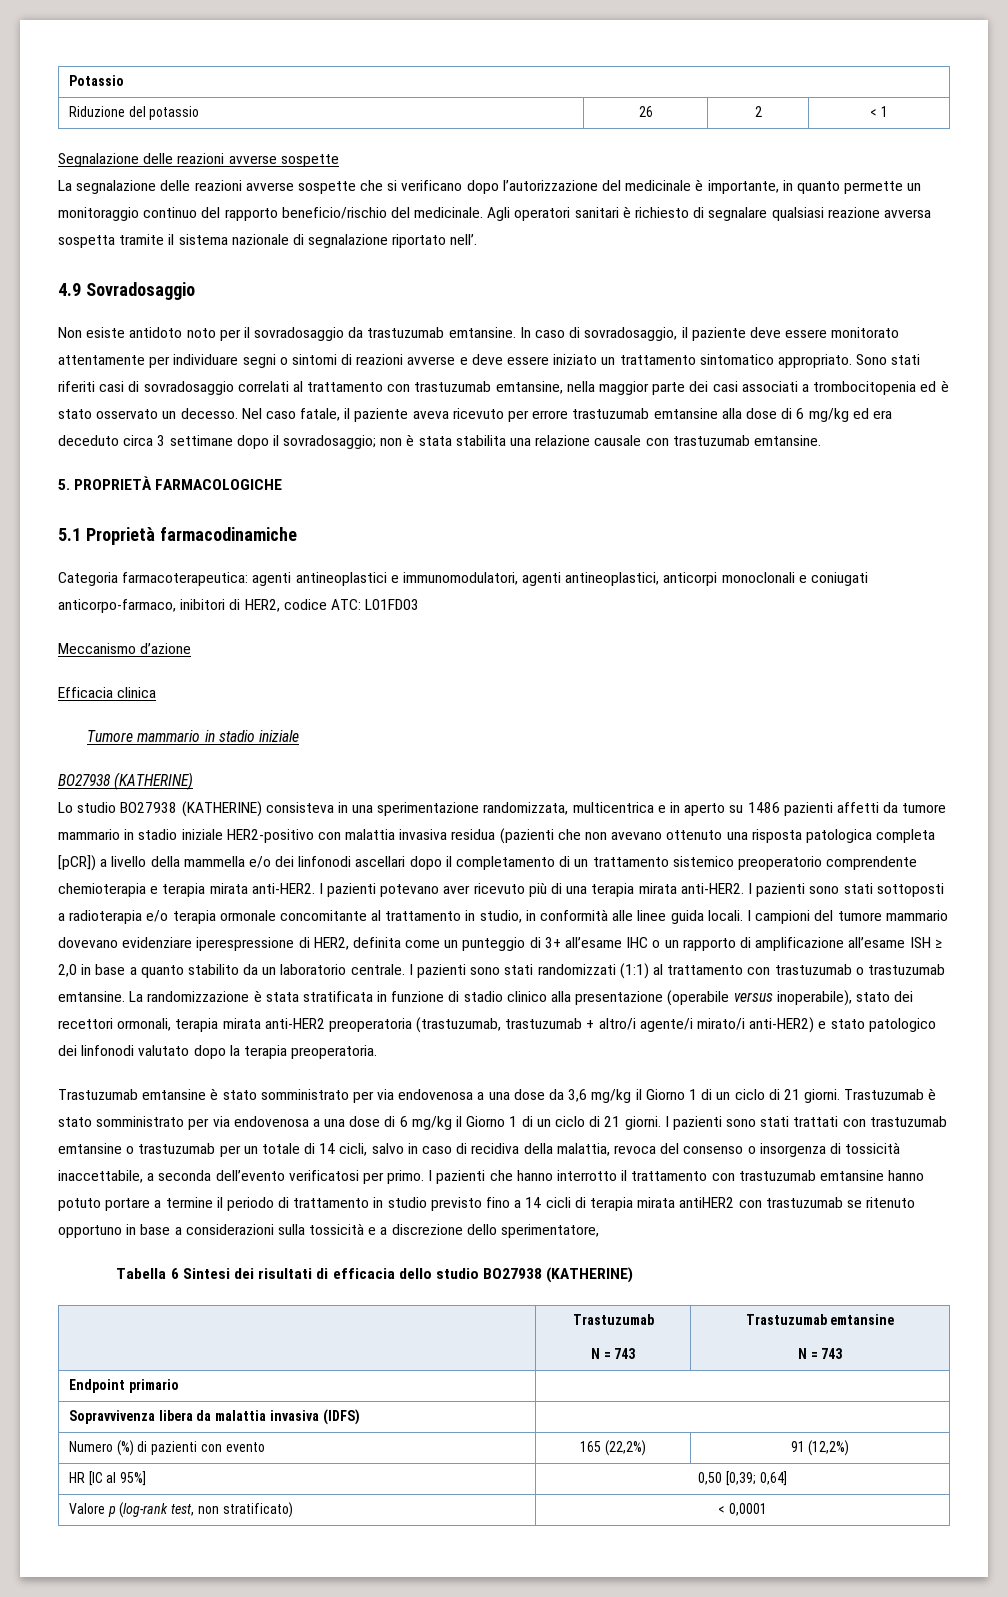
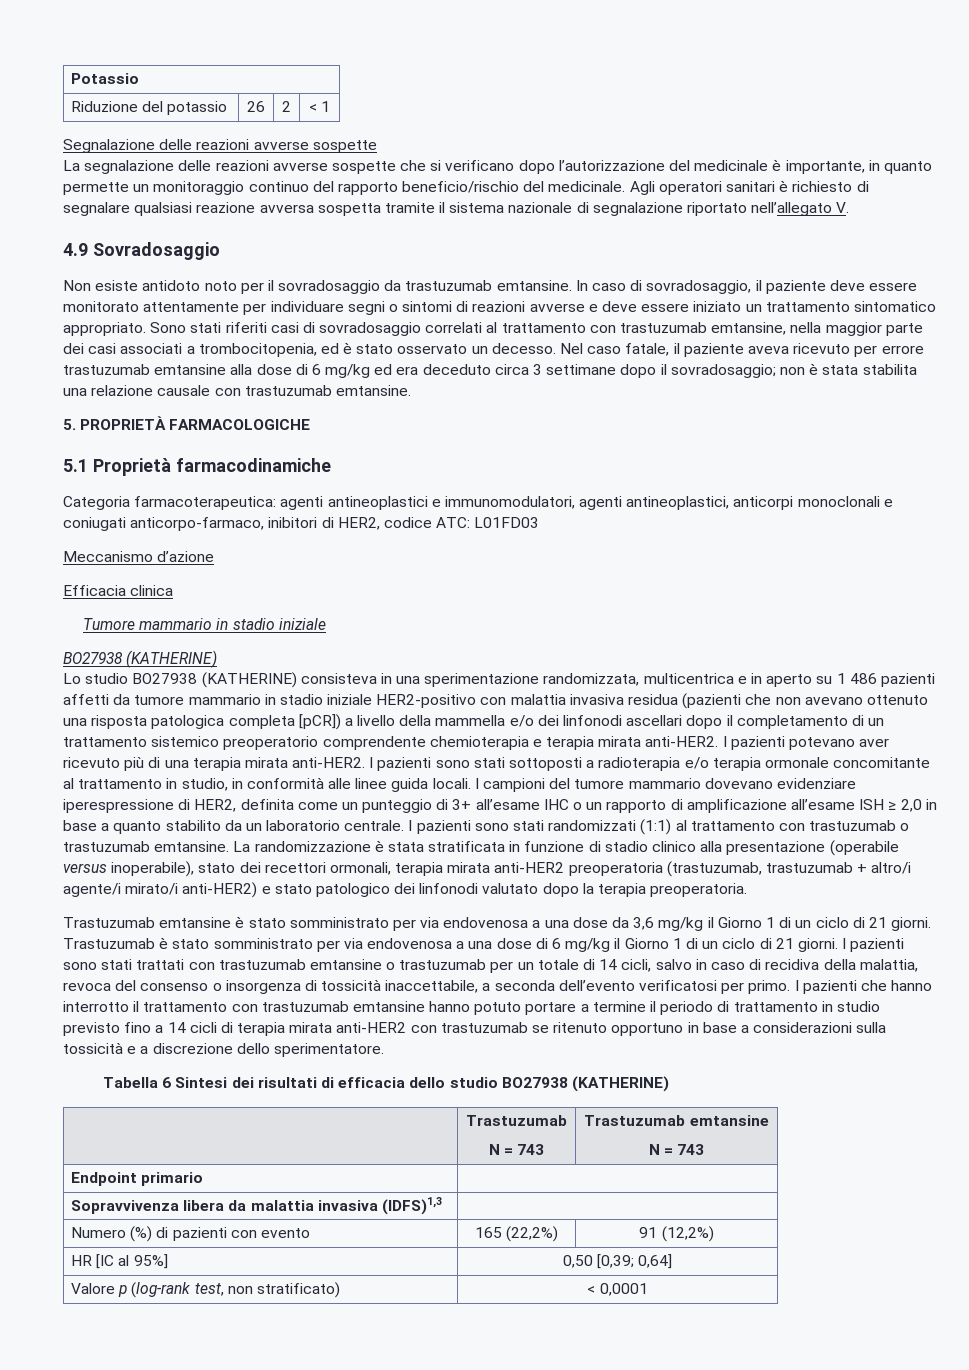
[450,234,478,245] nell’. -> [751,202,850,216] nell’allegato V.
[813,381,917,395] trombocitopenia -> [198,343,317,357] trombocitopenia,
[747,802,780,813] 1486 -> [836,673,877,684] 1 486
[679,1197,735,1208] antiHER2 -> [336,1022,407,1033] anti-HER2
[501,1224,600,1238] sperimentatore, -> [273,1043,384,1057] sperimentatore.
[322,1409,360,1425] (IDFS) -> [381,1197,442,1215] (IDFS)1,3

